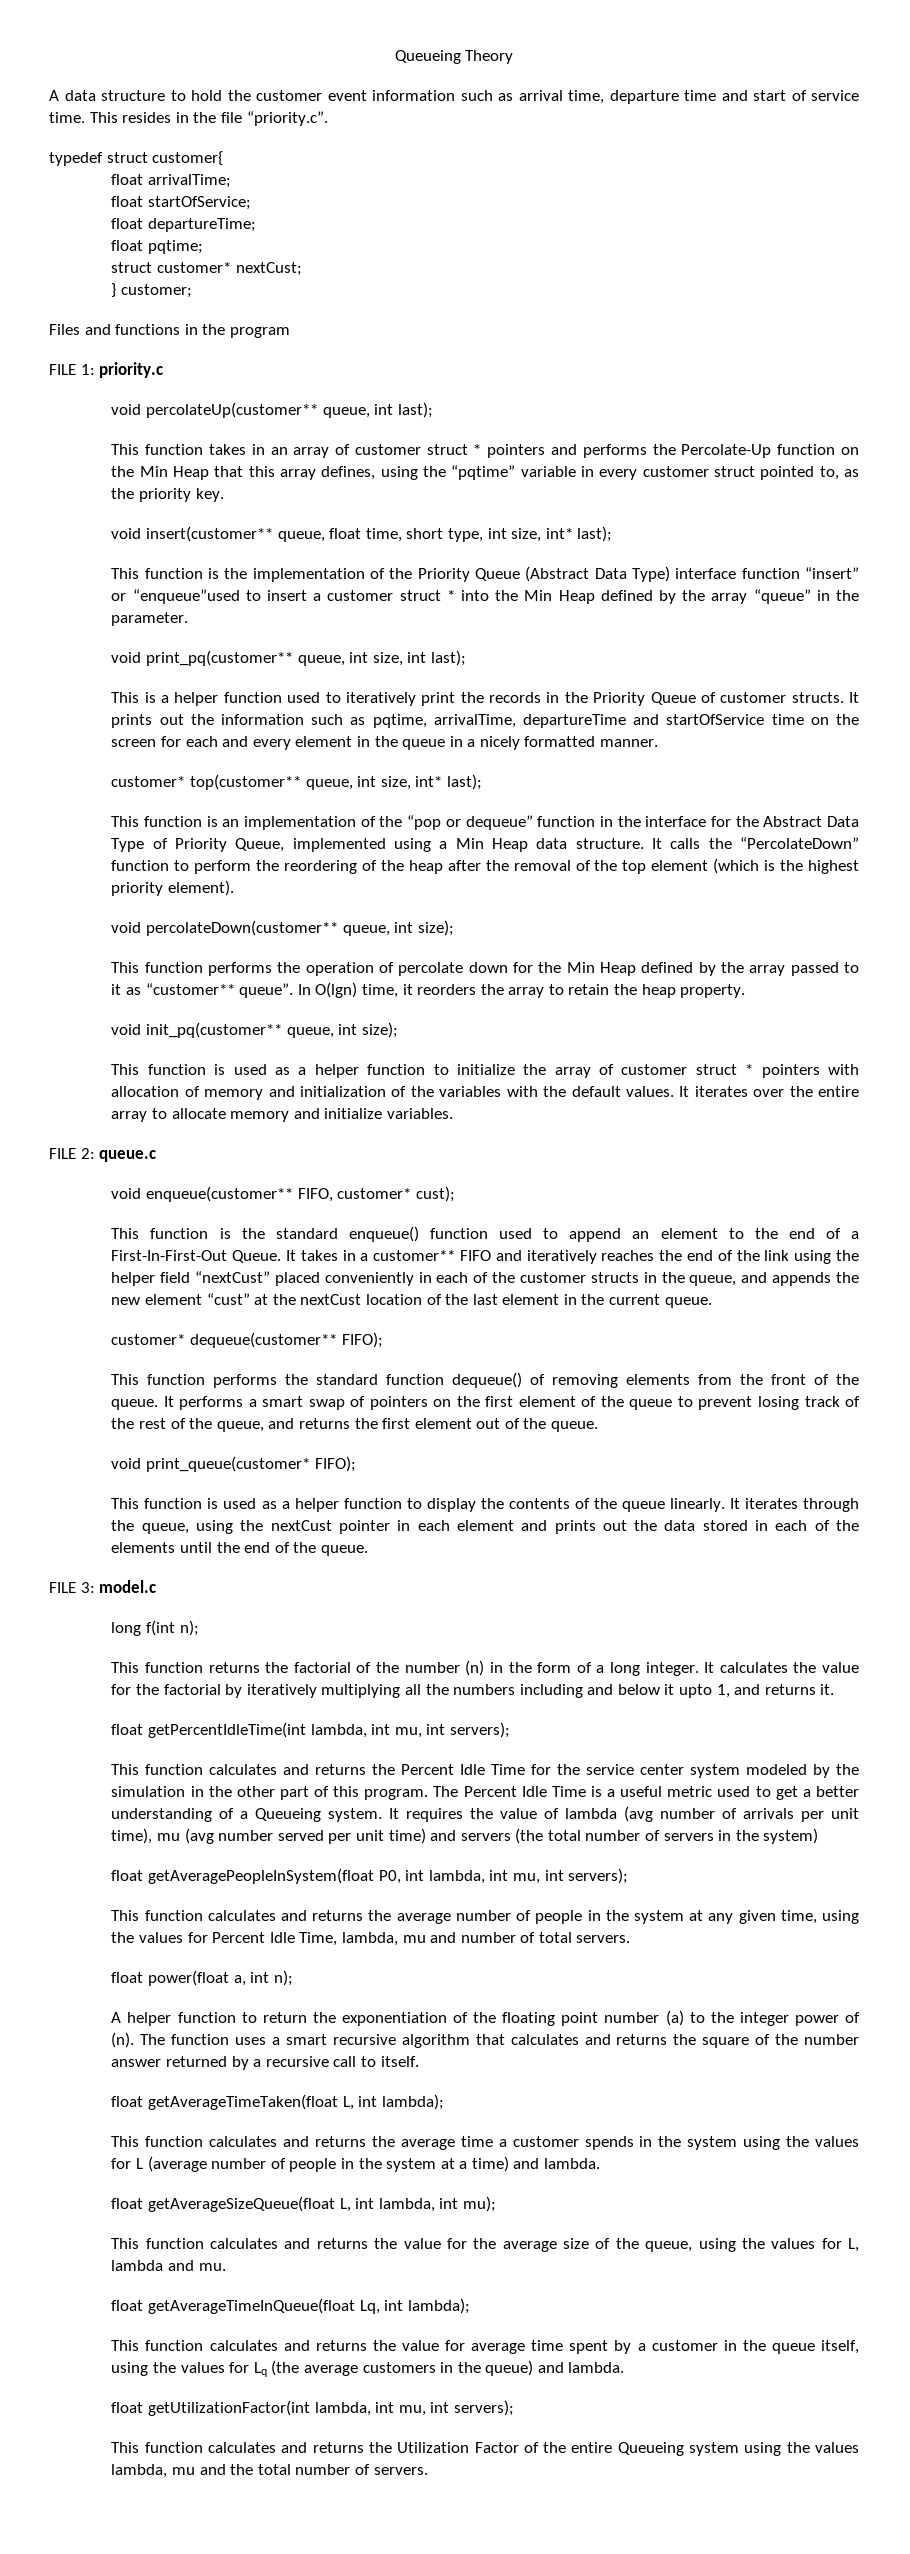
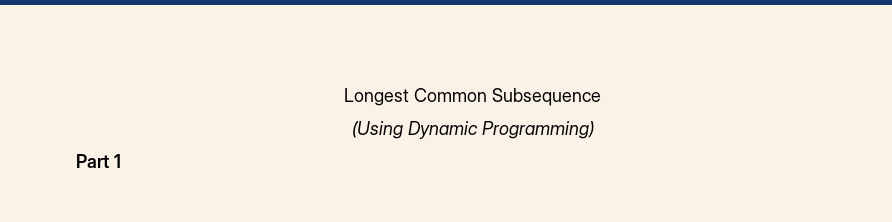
[394,50,514,64] [49,90,859,104] [49,111,328,126] [49,151,224,166] [111,174,231,188] [111,196,251,210] [111,218,256,232] [111,240,203,254] [111,262,302,276] [111,283,192,298] [49,324,290,338] [49,362,164,378] [111,402,433,418] [111,444,859,458] [111,465,859,480] [111,488,224,502] [111,526,613,542] [111,566,859,582] [111,589,860,604] [111,612,189,626] [111,650,466,666] [111,692,859,706] [111,714,859,728] [111,736,659,750] [111,774,482,790] [111,815,860,830] [111,837,859,852] [111,858,859,874] [111,880,234,896] [111,920,454,936] [111,962,859,976] [111,982,746,998] [111,1022,398,1038] [111,1064,859,1078] [111,1086,859,1100] [111,1108,453,1122] [49,1148,157,1162] [111,1186,455,1202] [111,1226,859,1242] [111,1250,860,1264] [111,1271,859,1286] [111,1293,712,1308] [111,1332,383,1348] [111,1372,860,1388] [111,1396,860,1410] [111,1418,599,1432] [111,1456,356,1472] [111,1498,860,1512] [111,1520,859,1534] [111,1542,368,1556] [49,1580,157,1593] [111,1620,199,1636] [111,1660,860,1676] [111,1684,835,1698] [111,1722,510,1738] [111,1764,859,1778] [111,1786,859,1800] [111,1806,859,1822] [111,1828,819,1844] [111,1868,629,1884] [111,1910,859,1924] [111,1932,631,1946] [111,1970,293,1986] [111,2010,860,2026] [111,2032,859,2048] [111,2056,419,2070] [111,2094,444,2110] [111,2136,859,2150] [111,2156,601,2172] [111,2196,496,2212] [111,2238,859,2252] [111,2260,226,2271] [111,2298,470,2314] [111,2340,859,2354] [111,2360,625,2377] [111,2400,514,2416] [111,2442,860,2456] [111,2464,428,2478] Queueing Theory // A data structure to hold the customer event information such as arrival time, departure time and start of service time. This resides in the file “priority.c”. // typedef struct customer{ // float arrivalTime; // float startOfService; // float departureTime; // float pqtime; // struct customer* nextCust; // } customer; // Files and functions in the program // FILE 1: priority.c // void percolateUp(customer** queue, int last); // This function takes in an array of customer struct * pointers and performs the Percolate-Up function on the Min Heap that this array defines, using the “pqtime” variable in every customer struct pointed to, as the priority key. // void insert(customer** queue, float time, short type, int size, int* last); // This function is the implementation of the Priority Queue (Abstract Data Type) interface function “insert” or “enqueue”used to insert a customer struct * into the Min Heap defined by the array “queue” in the parameter. // void print_pq(customer** queue, int size, int last); // This is a helper function used to iteratively print the records in the Priority Queue of customer structs. It prints out the information such as pqtime, arrivalTime, departureTime and startOfService time on the screen for each and every element in the queue in a nicely formatted manner. // customer* top(customer** queue, int size, int* last); // This function is an implementation of the “pop or dequeue” function in the interface for the Abstract Data Type of Priority Queue, implemented using a Min Heap data structure. It calls the “PercolateDown” function to perform the reordering of the heap after the removal of the top element (which is the highest priority element). // void percolateDown(customer** queue, int size); // This function performs the operation of percolate down for the Min Heap defined by the array passed to it as “customer** queue”. In O(lgn) time, it reorders the array to retain the heap property. // void init_pq(customer** queue, int size); // This function is used as a helper function to initialize the array of customer struct * pointers with allocation of memory and initialization of the variables with the default values. It iterates over the entire array to allocate memory and initialize variables. // FILE 2: queue.c // void enqueue(customer** FIFO, customer* cust); // This function is the standard enqueue() function used to append an element to the end of a First-In-First-Out Queue. It takes in a customer** FIFO and iteratively reaches the end of the link using the helper field “nextCust” placed conveniently in each of the customer structs in the queue, and appends the new element “cust” at the nextCust location of the last element in the current queue. // customer* dequeue(customer** FIFO); // This function performs the standard function dequeue() of removing elements from the front of the queue. It performs a smart swap of pointers on the first element of the queue to prevent losing track of the rest of the queue, and returns the first element out of the queue. // void print_queue(customer* FIFO); // This function is used as a helper function to display the contents of the queue linearly. It iterates through the queue, using the nextCust pointer in each element and prints out the data stored in each of the elements until the end of the queue. // FILE 3: model.c // long f(int n); // This function returns the factorial of the number (n) in the form of a long integer. It calculates the value for the factorial by iteratively multiplying all the numbers including and below it upto 1, and returns it. // float getPercentIdleTime(int lambda, int mu, int servers); // This function calculates and returns the Percent Idle Time for the service center system modeled by the simulation in the other part of this program. The Percent Idle Time is a useful metric used to get a better understanding of a Queueing system. It requires the value of lambda (avg number of arrivals per unit time), mu (avg number served per unit time) and servers (the total number of servers in the system) // float getAveragePeopleInSystem(float P0, int lambda, int mu, int servers); // This function calculates and returns the average number of people in the system at any given time, using the values for Percent Idle Time, lambda, mu and number of total servers. // float power(float a, int n); // A helper function to return the exponentiation of the floating point number (a) to the integer power of (n). The function uses a smart recursive algorithm that calculates and returns the square of the number answer returned by a recursive call to itself. // float getAverageTimeTaken(float L, int lambda); // This function calculates and returns the average time a customer spends in the system using the values for L (average number of people in the system at a time) and lambda. // float getAverageSizeQueue(float L, int lambda, int mu); // This function calculates and returns the value for the average size of the queue, using the values for L, lambda and mu. // float getAverageTimeInQueue(float Lq, int lambda); // This function calculates and returns the value for average time spent by a customer in the queue itself, using the values for Lq (the average customers in the queue) and lambda. // float getUtilizationFactor(int lambda, int mu, int servers); // This function calculates and returns the Utilization Factor of the entire Queueing system using the values lambda, mu and the total number of servers. -> [344,88,601,106] [351,121,594,139] [76,154,121,168] Longest Common Subsequence // (Using Dynamic Programming) // Part 1

